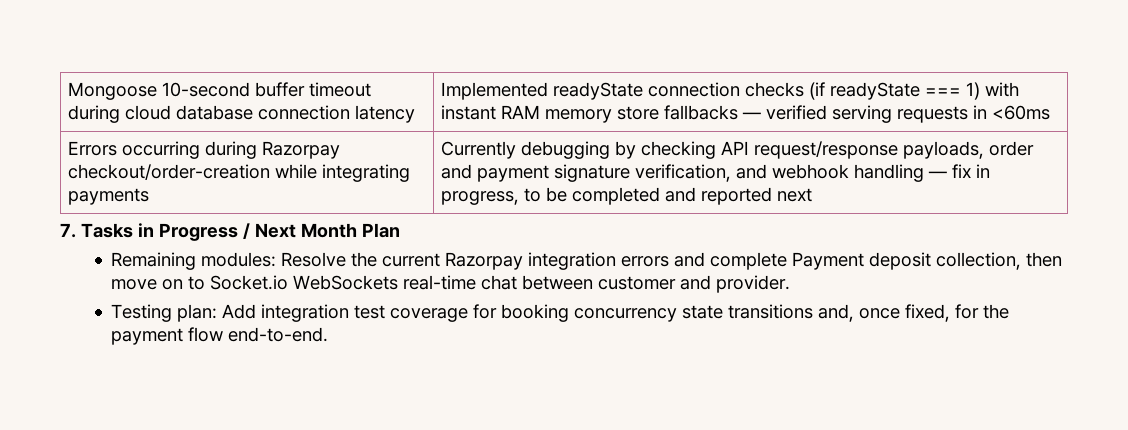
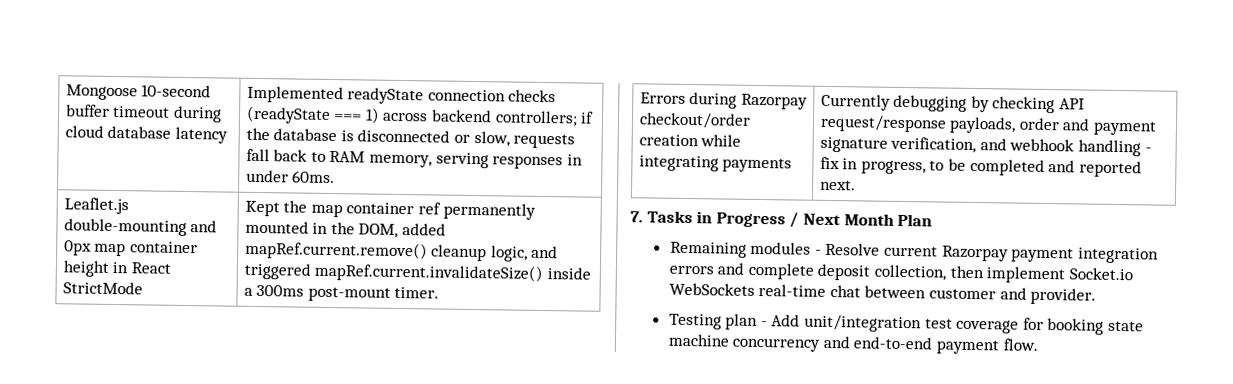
[257,105,350,120] connection -> (172, 132) none
[808,82,1019,100] [440,105,1050,123] (if readyState === 1) with instant RAM memory store fallbacks — verified serving requests in <60ms -> [245,105,595,127] [245,127,576,149] [245,148,583,170] [245,169,336,184] [63,197,129,215] [63,218,218,236] [63,240,198,257] [62,260,171,277] [62,281,143,295] [244,200,536,220] [244,220,446,238] [244,240,559,262] [243,262,591,283] [243,284,440,302] (readyState === 1) across backend controllers; if the database is disconnected or slow, requests fall back to RAM memory, serving responses in under 60ms. // Leaflet.js double-mounting and 0px map container height in React StrictMode | Kept the map container ref permanently mounted in the DOM, added mapRef.current.remove() cleanup logic, and triggered mapRef.current.invalidateSize() inside a 300ms post-mount timer.
[121,141,200,159] occurring -> (686, 98) none
[67,164,270,180] checkout/order-creation -> [638,112,751,129] [638,134,699,147] checkout/order creation
[927,171,947,178] — -> [1144,147,1152,153] -
[776,188,812,202] next -> [819,179,856,191] next.
[201,252,378,267] modules: Resolve the -> [750,241,881,256] modules - Resolve
(524, 261) none -> [1011,247,1075,263] payment
[792,252,865,270] Payment -> (815, 271) none
[111,276,206,290] move on to -> [986,266,1066,284] implement
[177,304,1010,322] [111,327,329,345] plan: Add integration test coverage for booking concurrency state transitions and, once fixed, for the payment flow end-to-end. -> [725,313,1144,335] [667,333,1038,355] plan - Add unit/integration test coverage for booking state machine concurrency and end-to-end payment flow.

